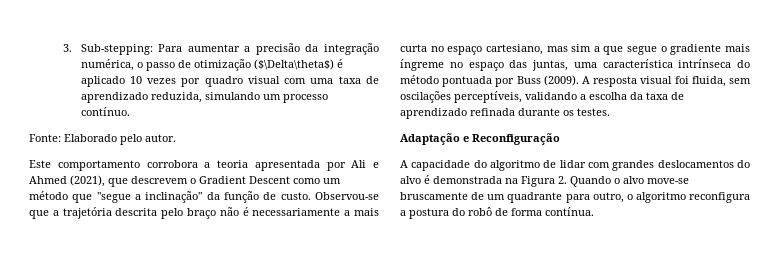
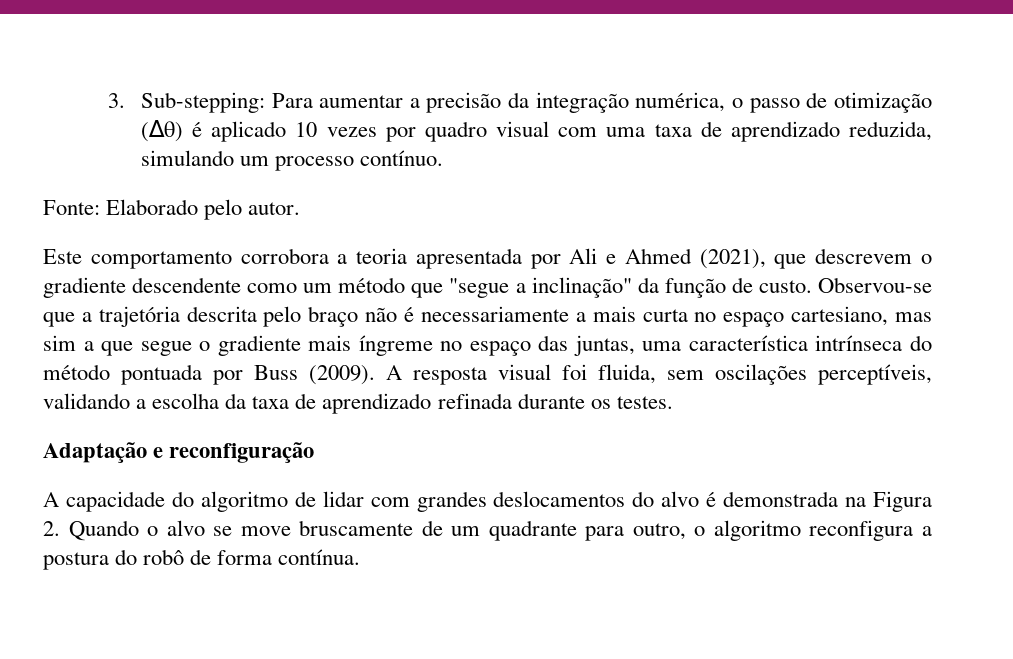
[253,59,334,70] ($\Delta\theta$) -> [140,120,183,142] (∆θ)
[199,176,290,184] Gradient Descent -> [43,277,242,298] gradiente descendente
[472,133,560,145] Reconfiguração -> [169,442,315,463] reconfiguração
[647,178,689,184] move-se -> [213,526,291,536] se move

